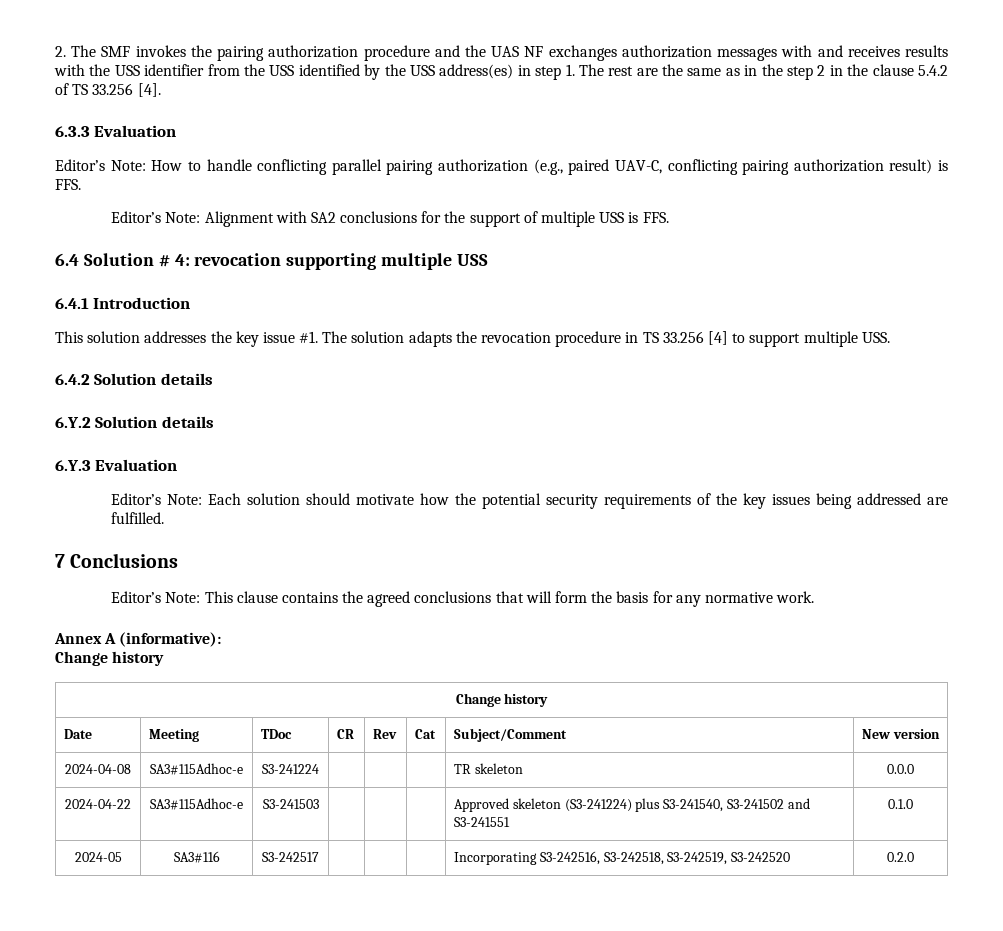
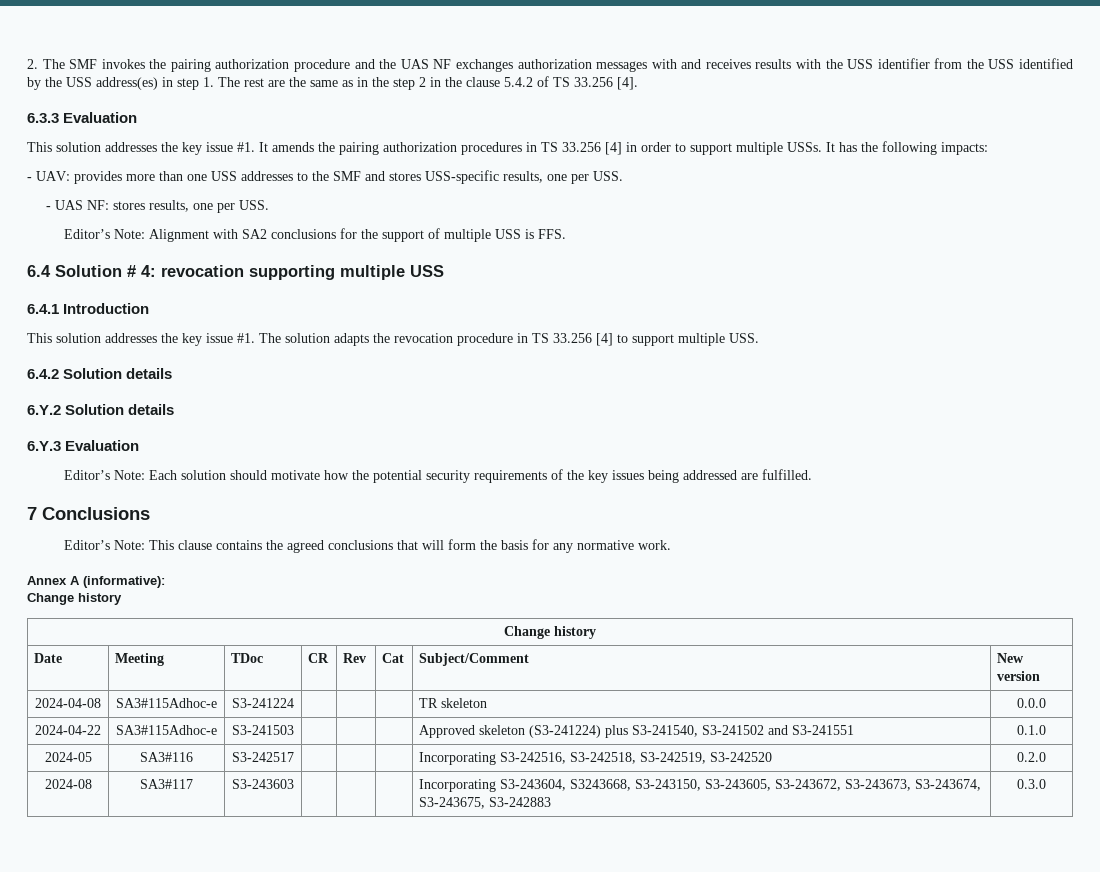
[55,159,948,175] [55,179,81,190] Editor’s Note: How to handle conflicting parallel pairing authorization (e.g., paired UAV-C, conflicting pairing authorization result) is FFS. -> [27,141,988,155] [27,170,623,184] [45,200,269,213] This solution addresses the key issue #1. It amends the pairing authorization procedures in TS 33.256 [4] in order to support multiple USSs. It has the following impacts: // - UAV: provides more than one USS addresses to the SMF and stores USS-specific results, one per USS. // - UAS NF: stores results, one per USS.
(914, 857) none -> [44,779,92,789] [140,779,193,789] [232,779,294,789] [419,779,982,792] [419,797,552,809] [1017,779,1046,789] // 2024-08 | SA3#117 | S3-243603 | | | | Incorporating S3-243604, S3243668, S3-243150, S3-243605, S3-243672, S3-243673, S3-243674, S3-243675, S3-242883 | 0.3.0

